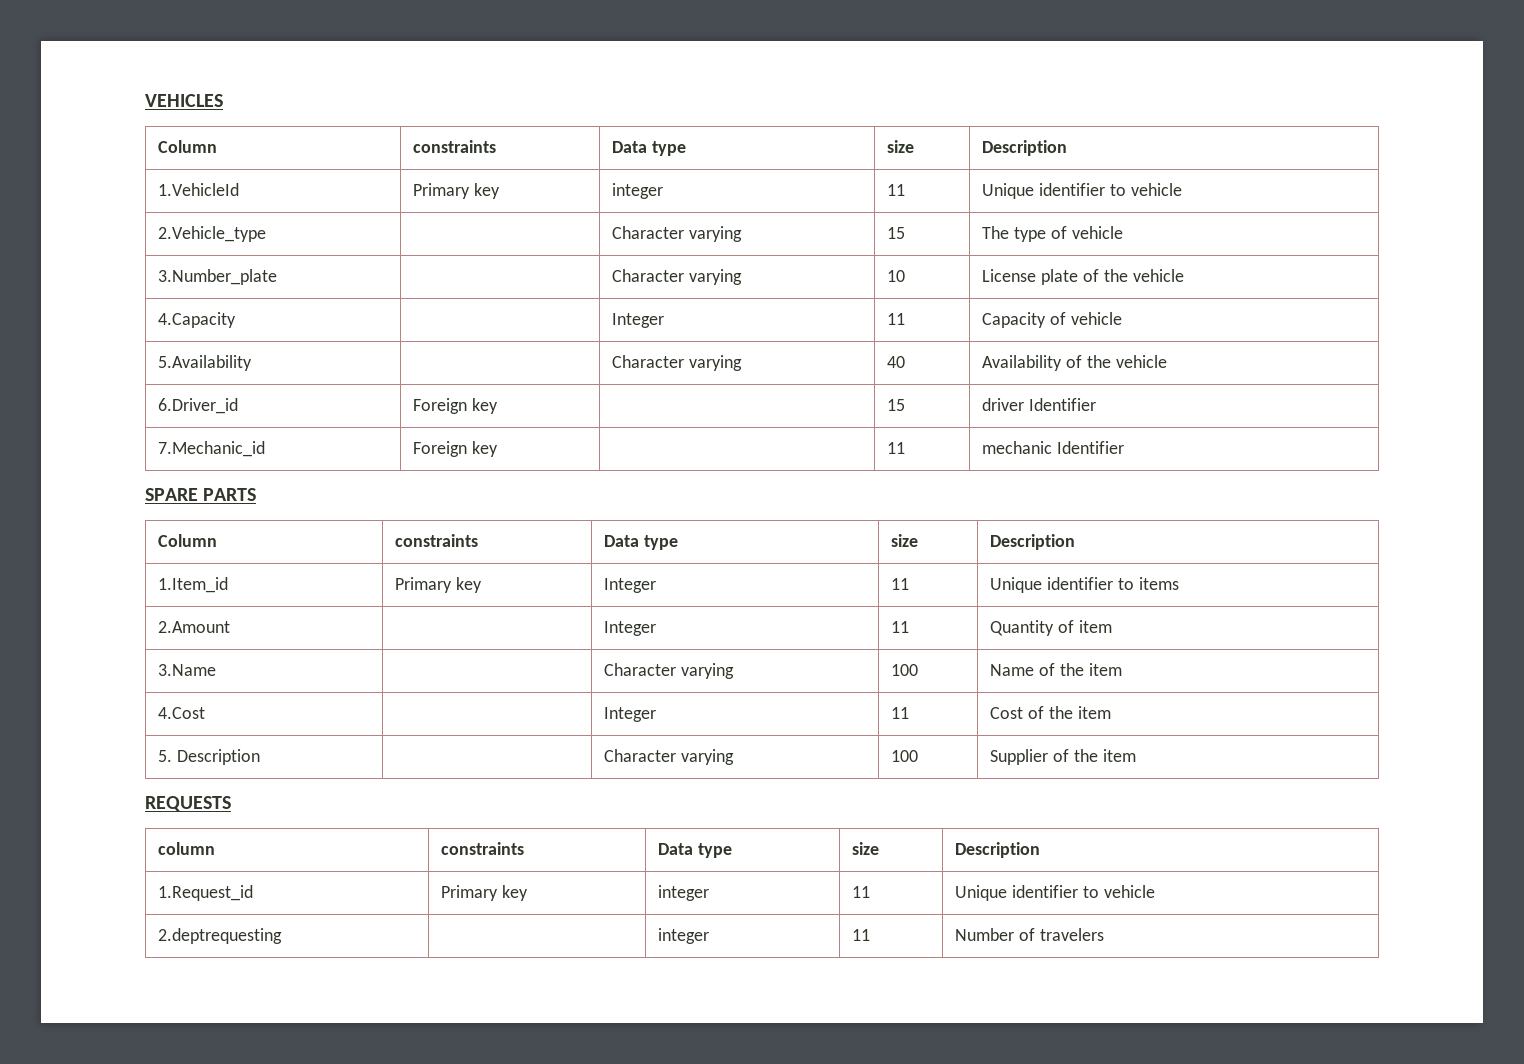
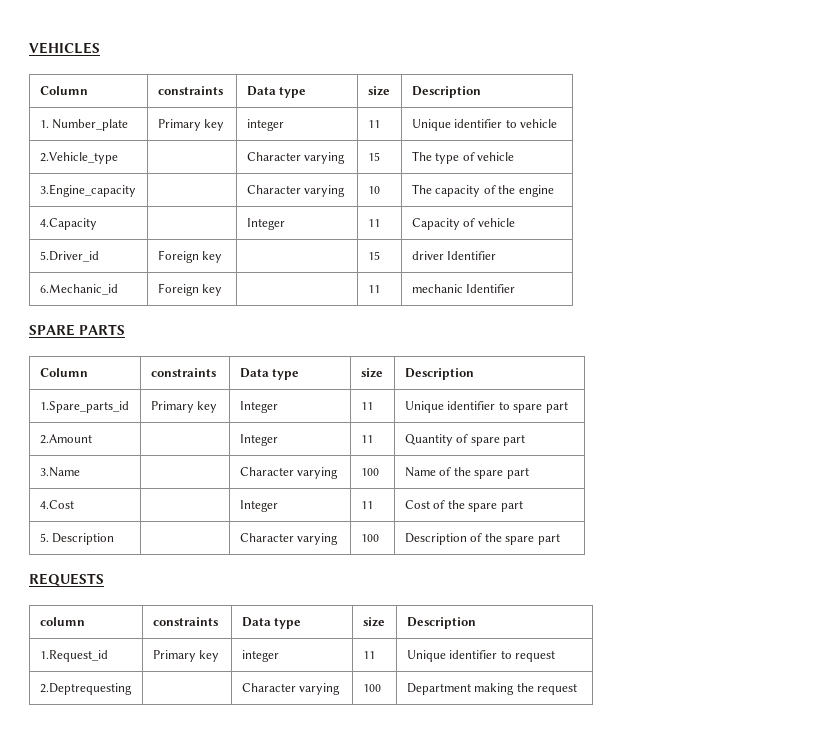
[158,183,240,196] 1.VehicleId -> [39,119,129,131] 1. Number_plate
[158,269,278,285] 3.Number_plate -> [39,184,136,197] 3.Engine_capacity
[982,269,1184,285] License plate of the vehicle -> [411,184,554,197] The capacity of the engine
[158,355,253,371] [612,355,743,371] [887,356,906,368] [982,355,1167,371] [158,398,239,414] 5.Availability | | Character varying | 40 | Availability of the vehicle // 6.Driver_id -> [39,251,99,262] 5.Driver_id
[158,441,266,457] 7.Mechanic_id -> [39,284,118,295] 6.Mechanic_id
[158,577,229,593] 1.Item_id -> [39,401,129,413] 1.Spare_parts_id
[1138,577,1179,590] items -> [513,401,568,413] spare part
[1079,620,1113,633] item -> [470,434,526,446] spare part
[1088,663,1122,676] item -> [474,467,529,479] spare part
[1077,706,1111,719] item -> [468,500,523,512] spare part
[990,749,1136,765] Supplier of the item -> [404,533,560,545] Description of the spare part
[1103,885,1155,898] [158,928,283,944] [658,928,710,944] [852,929,871,941] [955,928,1105,941] vehicle // 2.deptrequesting | | integer | 11 | Number of travelers -> [515,650,556,662] [39,683,132,695] [241,683,341,695] [362,684,381,692] [406,683,578,695] request // 2.Deptrequesting | | Character varying | 100 | Department making the request

